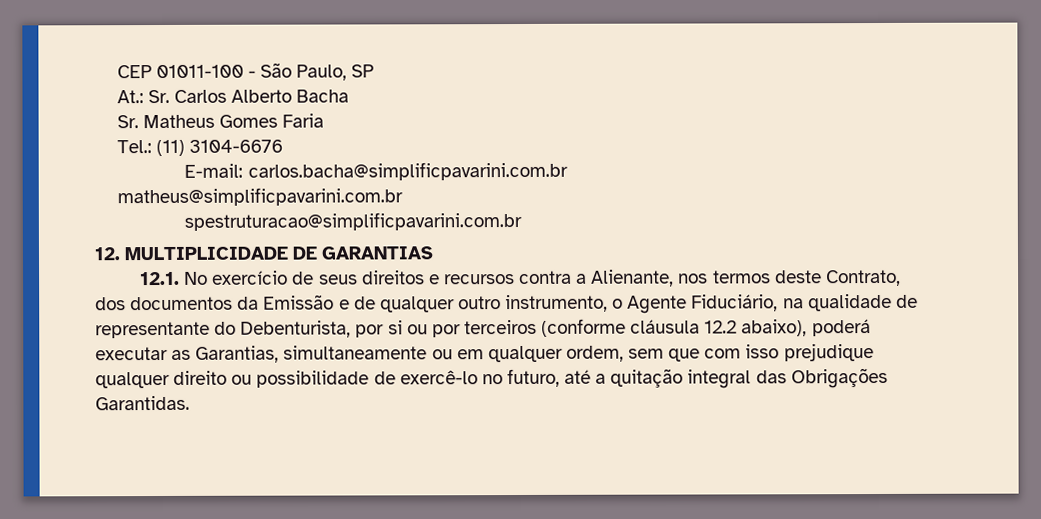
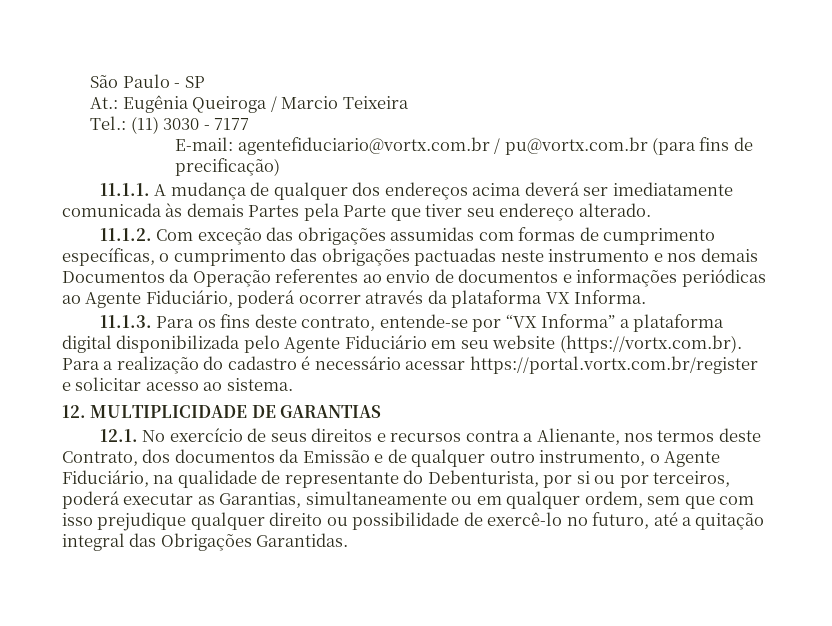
[116,62,375,81] [116,89,350,104] [116,113,325,129] [116,139,283,157] [184,161,568,181] [116,187,403,207] [184,211,523,231] CEP 01011-100 - São Paulo, SP // At.: Sr. Carlos Alberto Bacha // Sr. Matheus Gomes Faria // Tel.: (11) 3104-6676 // E-mail: carlos.bacha@simplificpavarini.com.br // matheus@simplificpavarini.com.br // spestruturacao@simplificpavarini.com.br -> [90,74,205,88] [90,95,409,113] [90,116,250,134] [175,137,753,155] [175,158,281,176] [99,182,733,200] [62,203,651,221] [99,227,716,245] [62,248,758,266] [62,269,766,287] [62,290,647,308] [99,314,724,332] [62,335,742,353] [62,356,758,374] [62,377,293,391] São Paulo - SP // At.: Eugênia Queiroga / Marcio Teixeira // Tel.: (11) 3030 - 7177 // E-mail: agentefiduciario@vortx.com.br / pu@vortx.com.br (para fins de precificação) // 11.1.1. A mudança de qualquer dos endereços acima deverá ser imediatamente comunicada às demais Partes pela Parte que tiver seu endereço alterado. // 11.1.2. Com exceção das obrigações assumidas com formas de cumprimento específicas, o cumprimento das obrigações pactuadas neste instrumento e nos demais Documentos da Operação referentes ao envio de documentos e informações periódicas ao Agente Fiduciário, poderá ocorrer através da plataforma VX Informa. // 11.1.3. Para os fins deste contrato, entende-se por “VX Informa” a plataforma digital disponibilizada pelo Agente Fiduciário em seu website (https://vortx.com.br). Para a realização do cadastro é necessário acessar https://portal.vortx.com.br/register e solicitar acesso ao sistema.
[463,318,808,337] terceiros (conforme cláusula 12.2 abaixo), -> [653,471,731,487] terceiros,

